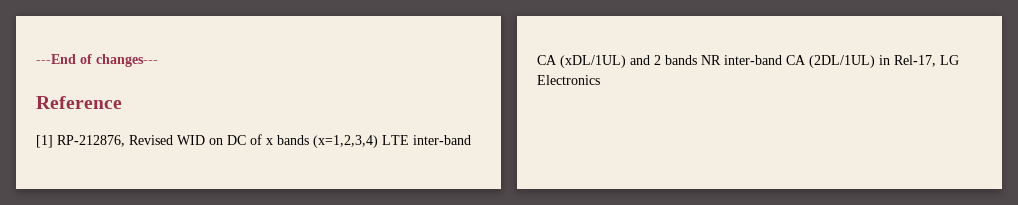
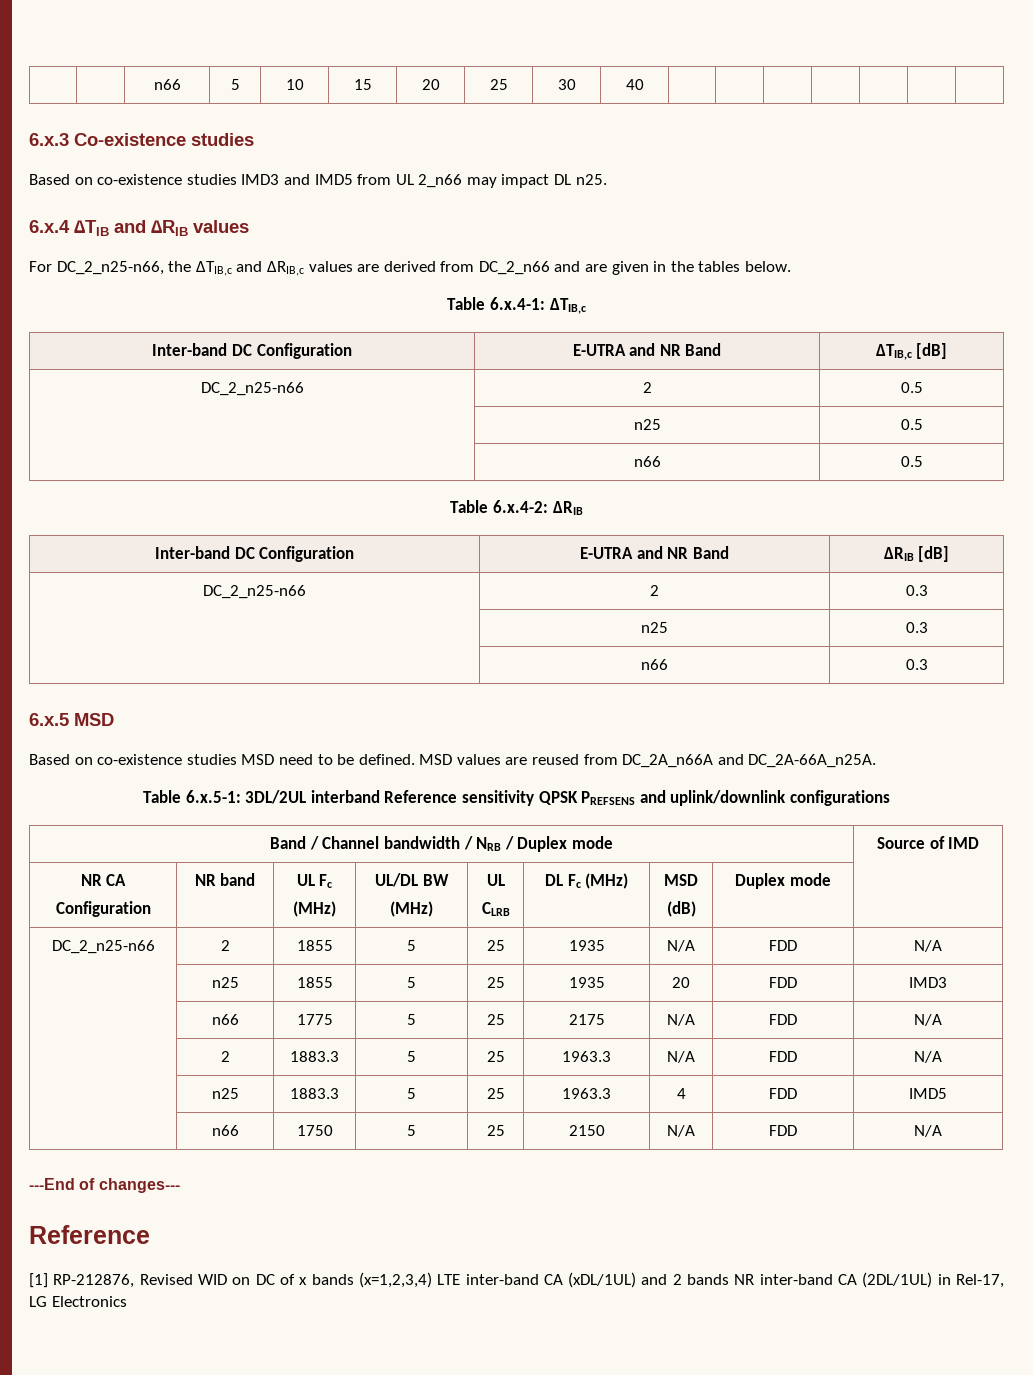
(36, 59) none -> [153,79,181,90] [230,79,240,90] [285,79,304,90] [353,79,372,90] [421,79,440,90] [489,79,508,90] [557,79,576,90] [625,79,644,90] [29,133,254,146] [29,174,607,188] [29,220,249,236] [29,261,792,276] [447,297,586,314] [152,343,352,359] [572,343,722,356] [875,343,948,360] [200,382,304,396] [642,382,652,393] [900,382,923,393] [633,419,661,430] [900,419,923,430] [633,456,661,467] [900,456,923,467] [450,500,583,515] [154,546,355,562] [580,546,729,559] [883,546,950,562] [203,585,306,599] [650,585,659,596] [905,585,928,596] [641,622,668,633] [905,622,928,633] [641,659,668,670] [905,659,928,670] [29,713,114,726] [29,754,877,768] [143,790,890,806] [270,836,613,852] [876,836,980,849] [80,874,127,886] [55,901,151,917] [194,873,256,886] [296,874,333,888] [293,901,336,917] [375,873,449,887] [390,901,433,917] [486,874,505,886] [481,902,510,916] [544,873,629,889] [664,874,698,886] [666,901,696,917] [735,873,831,889] [51,940,155,954] [220,940,230,951] [296,940,333,951] [407,940,416,951] [486,940,505,951] [568,940,605,951] [667,940,695,952] [769,940,797,951] [914,940,942,952] [211,977,239,988] [296,977,333,988] [407,977,416,988] [486,977,505,988] [568,977,605,988] [672,977,690,988] [769,977,797,988] [909,977,947,988] [211,1014,239,1025] [296,1014,333,1025] [407,1014,416,1025] [486,1014,505,1025] [568,1014,605,1025] [667,1014,695,1026] [769,1014,797,1025] [914,1014,942,1026] [220,1051,230,1062] [290,1051,339,1062] [407,1051,416,1062] [486,1051,505,1062] [562,1051,611,1062] [667,1051,695,1063] [769,1051,797,1062] [914,1051,942,1063] [211,1088,239,1099] [290,1088,339,1099] [407,1088,416,1099] [486,1088,505,1099] [562,1088,611,1099] [676,1088,686,1099] [769,1088,797,1099] [909,1088,947,1099] [211,1125,239,1136] [296,1125,333,1136] [407,1125,416,1136] [486,1125,505,1136] [568,1125,605,1136] [667,1125,695,1137] [769,1125,797,1136] [914,1125,942,1137] | | n66 | 5 | 10 | 15 | 20 | 25 | 30 | 40 | | | | | | | // 6.x.3 Co-existence studies // Based on co-existence studies IMD3 and IMD5 from UL 2_n66 may impact DL n25. // 6.x.4 ∆TIB and ∆RIB values // For DC_2_n25-n66, the ΔTIB,c and ΔRIB,c values are derived from DC_2_n66 and are given in the tables below. // Table 6.x.4-1: ΔTIB,c // Inter-band DC Configuration | E-UTRA and NR Band | ΔTIB,c [dB] // DC_2_n25-n66 | 2 | 0.5 // | n25 | 0.5 // | n66 | 0.5 // Table 6.x.4-2: ΔRIB // Inter-band DC Configuration | E-UTRA and NR Band | ΔRIB [dB] // DC_2_n25-n66 | 2 | 0.3 // | n25 | 0.3 // | n66 | 0.3 // 6.x.5 MSD // Based on co-existence studies MSD need to be defined. MSD values are reused from DC_2A_n66A and DC_2A-66A_n25A. // Table 6.x.5-1: 3DL/2UL interband Reference sensitivity QPSK PREFSENS and uplink/downlink configurations // Band / Channel bandwidth / NRB / Duplex mode | Source of IMD // NR CA // Configuration | NR band | UL Fc // (MHz) | UL/DL BW // (MHz) | UL // CLRB | DL Fc (MHz) | MSD // (dB) | Duplex mode | // DC_2_n25-n66 | 2 | 1855 | 5 | 25 | 1935 | N/A | FDD | N/A // | n25 | 1855 | 5 | 25 | 1935 | 20 | FDD | IMD3 // | n66 | 1775 | 5 | 25 | 2175 | N/A | FDD | N/A // | 2 | 1883.3 | 5 | 25 | 1963.3 | N/A | FDD | N/A // | n25 | 1883.3 | 5 | 25 | 1963.3 | 4 | FDD | IMD5 // | n66 | 1750 | 5 | 25 | 2150 | N/A | FDD | N/A //

